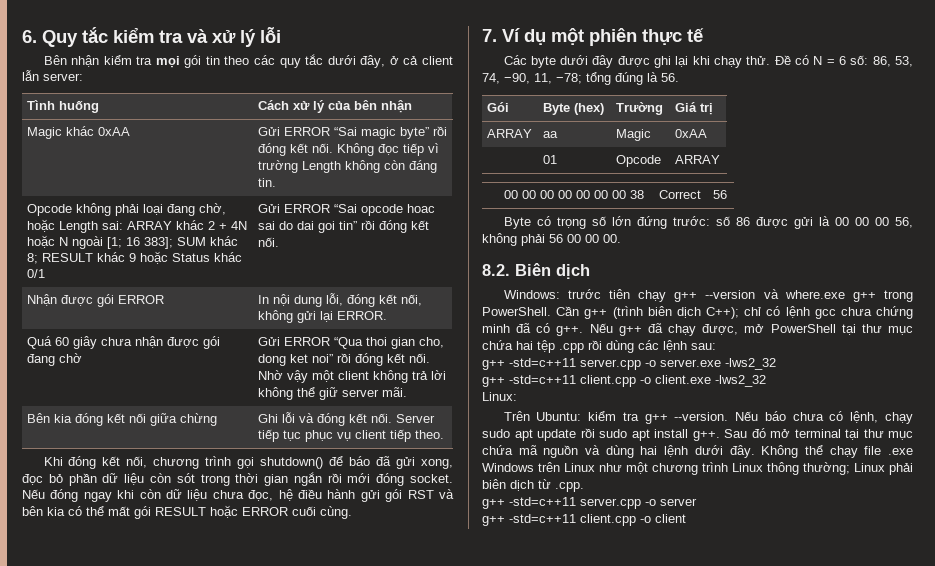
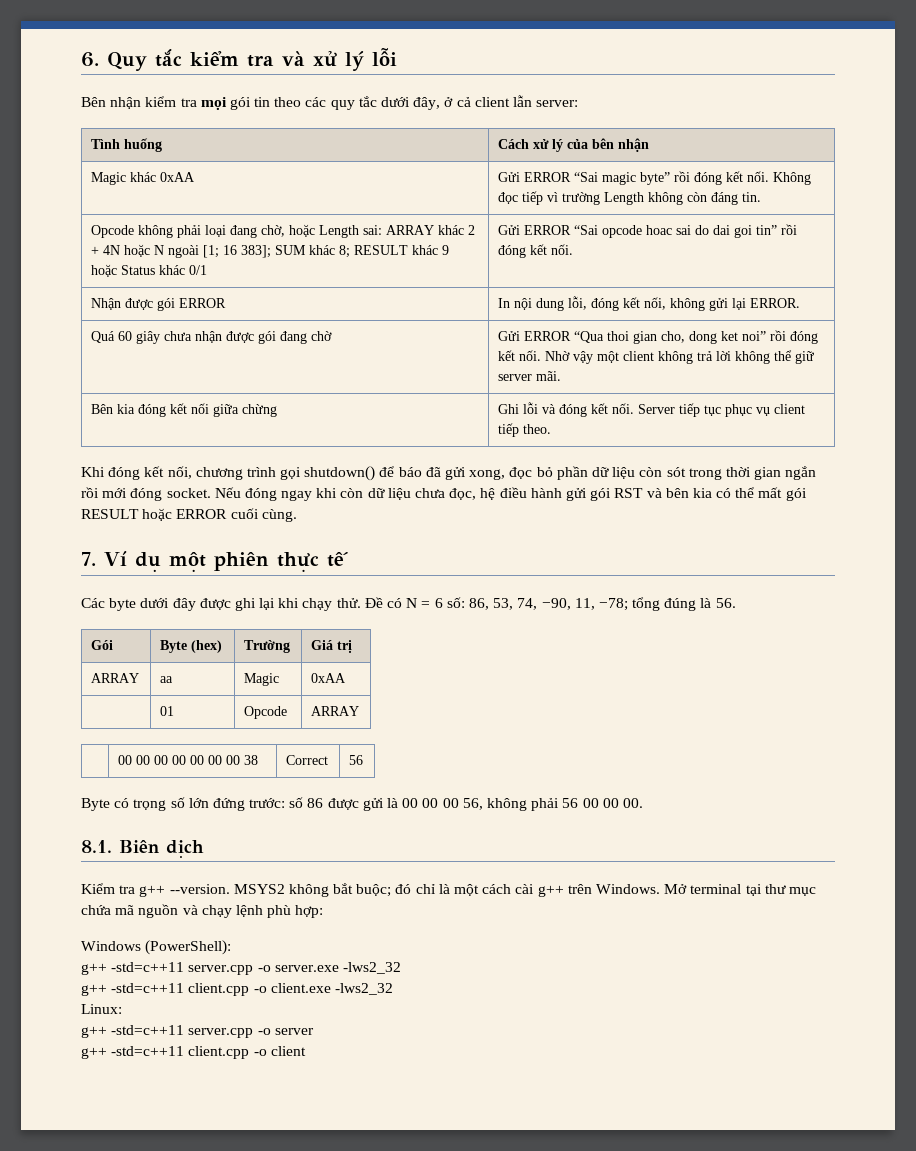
[482,264,510,276] 8.2. -> [81,840,112,853] 8.1.
[503,289,913,302] [482,306,914,319] [482,323,913,336] [482,340,716,353] Windows: trước tiên chạy g++ --version và where.exe g++ trong PowerShell. Cần g++ (trình biên dịch C++); chỉ có lệnh gcc chưa chứng minh đã có g++. Nếu g++ đã chạy được, mở PowerShell tại thư mục chứa hai tệp .cpp rồi dùng các lệnh sau: -> [81,883,816,897] [81,904,324,918] [81,940,232,955] Kiểm tra g++ --version. MSYS2 không bắt buộc; đó chỉ là một cách cài g++ trên Windows. Mở terminal tại thư mục chứa mã nguồn và chạy lệnh phù hợp: // Windows (PowerShell):
[503,411,913,424] [482,428,913,441] [482,445,913,458] [482,462,913,475] [482,479,584,492] // Trên Ubuntu: kiểm tra g++ --version. Nếu báo chưa có lệnh, chạy sudo apt update rồi sudo apt install g++. Sau đó mở terminal tại thư mục chứa mã nguồn và dùng hai lệnh dưới đây. Không thể chạy file .exe Windows trên Linux như một chương trình Linux thông thường; Linux phải biên dịch từ .cpp. -> (122, 1009) none

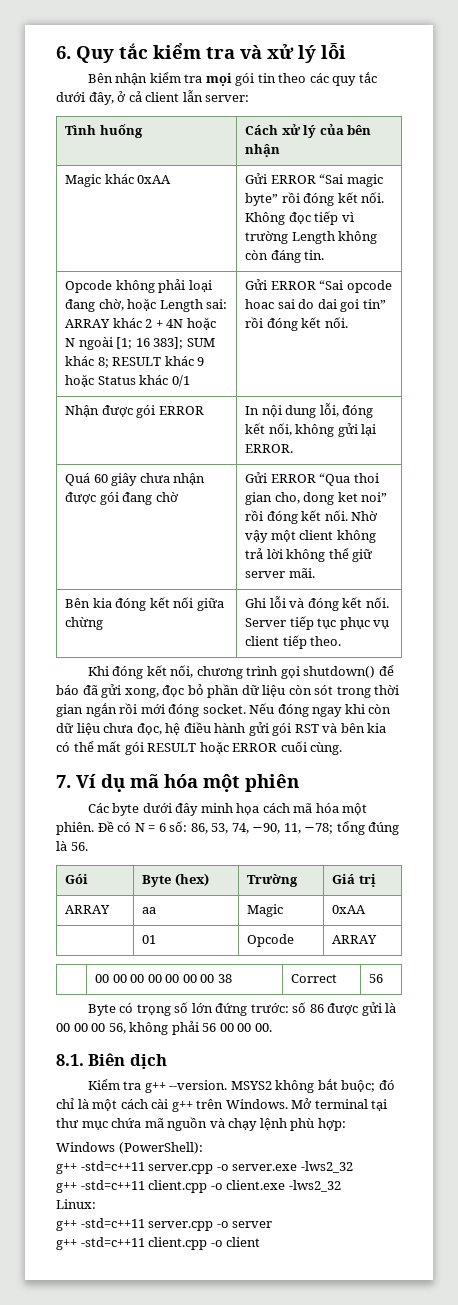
(161, 562) none -> [130,774,198,788] mã hóa
[277,552,348,572] thực tế -> (299, 783) none
[199,598,361,611] được ghi lại khi chạy thử. -> [200,803,368,815] [56,822,94,835] minh họa cách mã hóa một phiên.

